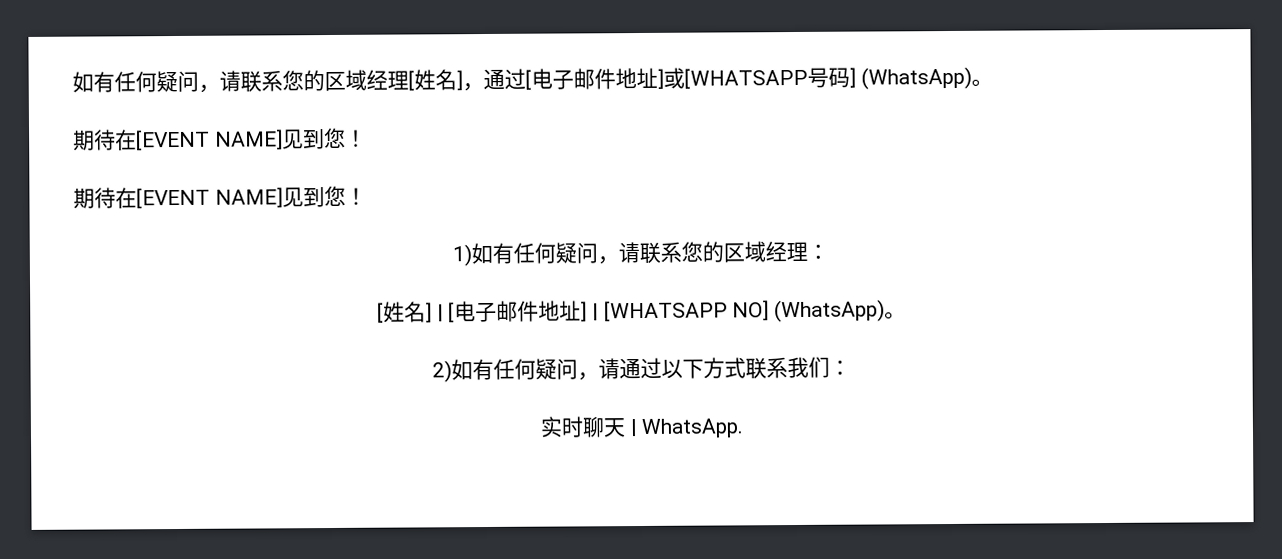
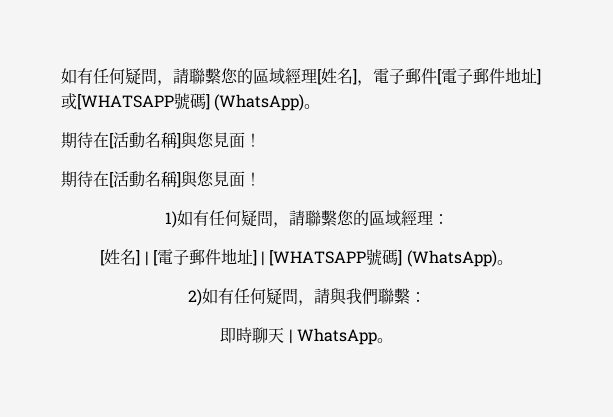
[72,68,595,93] 如有任何疑问，请联系您的区域经理[姓名]，通过[电子邮 -> [61,67,489,86] 如有任何疑問，請聯繫您的區域經理[姓名]，電子郵件[電子郵
[807,67,850,88] 号码 -> [174,93,206,110] 號碼
[136,127,367,151] [73,185,346,209] [EVENT NAME]见到您！ // 期待在[EVENT NAME]见到您 -> [109,132,261,149] [61,171,245,188] [活動名稱]與您見面！ // 期待在[活動名稱]與您見面
[576,241,787,265] 问，请联系您的区域经 -> [256,210,417,228] 問，請聯繫您的區域經
[454,300,519,323] 电子邮 -> [156,249,205,265] 電子郵
[732,300,770,321] NO] -> [366,249,403,266] 號碼]
[556,356,851,381] [539,416,584,438] 问，请通过以下方式联系我们： // 实时 -> [281,288,426,306] [220,327,253,343] 問，請與我們聯繫： // 即時
[641,418,745,438] WhatsApp. -> [296,328,393,345] WhatsApp。

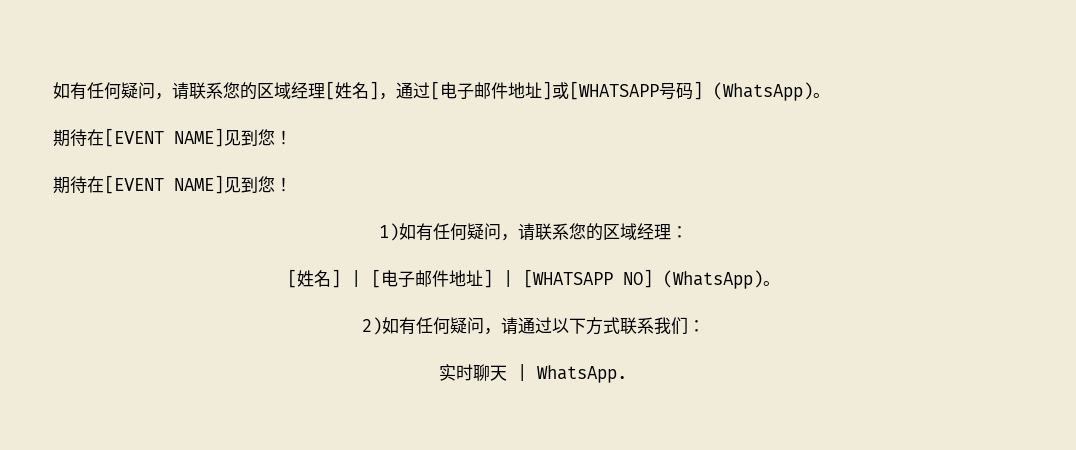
[61,67,489,86] 如有任何疑問，請聯繫您的區域經理[姓名]，電子郵件[電子郵 -> [53,81,491,100] 如有任何疑问，请联系您的区域经理[姓名]，通过[电子邮
[174,93,206,110] 號碼 -> [659,82,693,100] 号码
[109,132,261,149] [61,171,245,188] [活動名稱]與您見面！ // 期待在[活動名稱]與您見面 -> [104,128,292,147] [53,175,275,194] [EVENT NAME]见到您！ // 期待在[EVENT NAME]见到您
[256,210,417,228] 問，請聯繫您的區域經 -> [483,223,654,241] 问，请联系您的区域经
[156,249,205,265] 電子郵 -> [380,270,432,288] 电子邮
[366,249,403,266] 號碼] -> [622,269,653,288] NO]
[281,288,426,306] [220,327,253,343] 問，請與我們聯繫： // 即時 -> [466,317,705,335] [439,364,473,381] 问，请通过以下方式联系我们： // 实时
[296,328,393,345] WhatsApp。 -> [537,365,627,383] WhatsApp.

